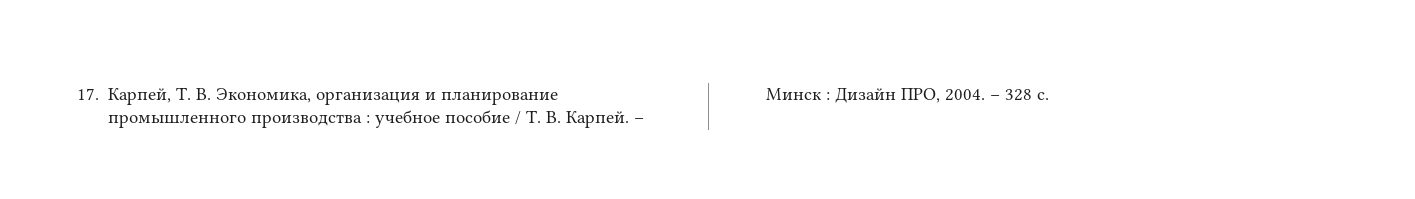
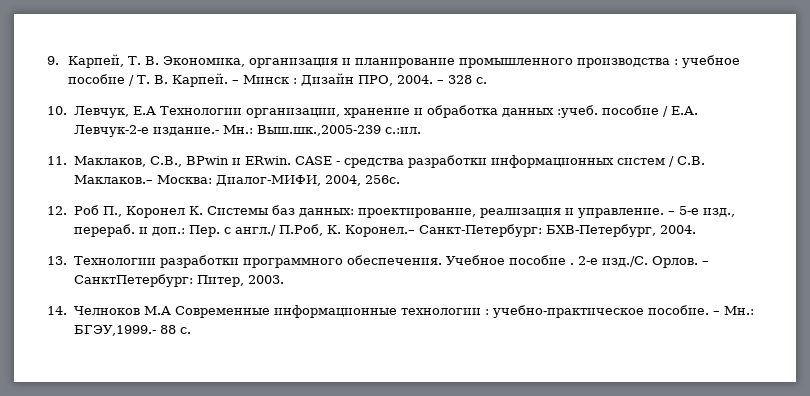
[77,88,99,100] 17. -> [47,56,59,65] 9.
(1050, 96) none -> [47,105,698,118] [73,125,421,137] [47,155,705,168] [73,175,400,186] [47,205,735,218] [73,224,696,237] [47,255,709,268] [73,274,284,287] [47,305,754,318] [73,325,191,336] // 10. Левчук, Е.А Технологии организации, хранение и обработка данных :учеб. пособие / Е.А. Левчук-2-е издание.- Мн.: Выш.шк.,2005-239 с.:ил. // 11. Маклаков, С.В., ВPwin и ERwin. CASE - средства разработки информационных систем / С.В. Маклаков.– Москва: Диалог-МИФИ, 2004, 256с. // 12. Роб П., Коронел К. Системы баз данных: проектирование, реализация и управление. – 5-е изд., перераб. и доп.: Пер. с англ./ П.Роб, К. Коронел.– Санкт-Петербург: БХВ-Петербург, 2004. // 13. Технологии разработки программного обеспечения. Учебное пособие . 2-е изд./С. Орлов. – СанктПетербург: Питер, 2003. // 14. Челноков М.А Современные информационные технологии : учебно-практическое пособие. – Мн.: БГЭУ,1999.- 88 с.

